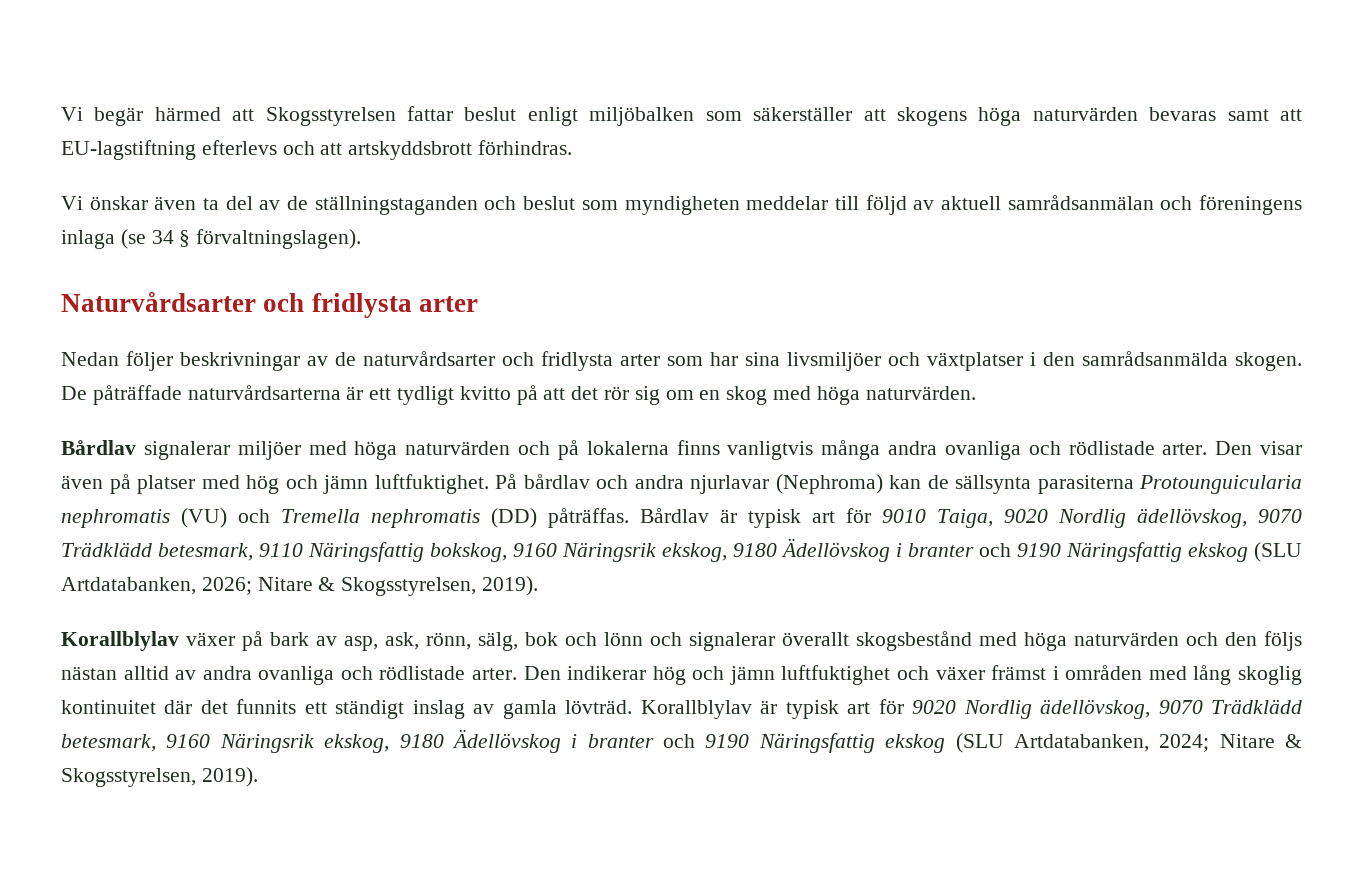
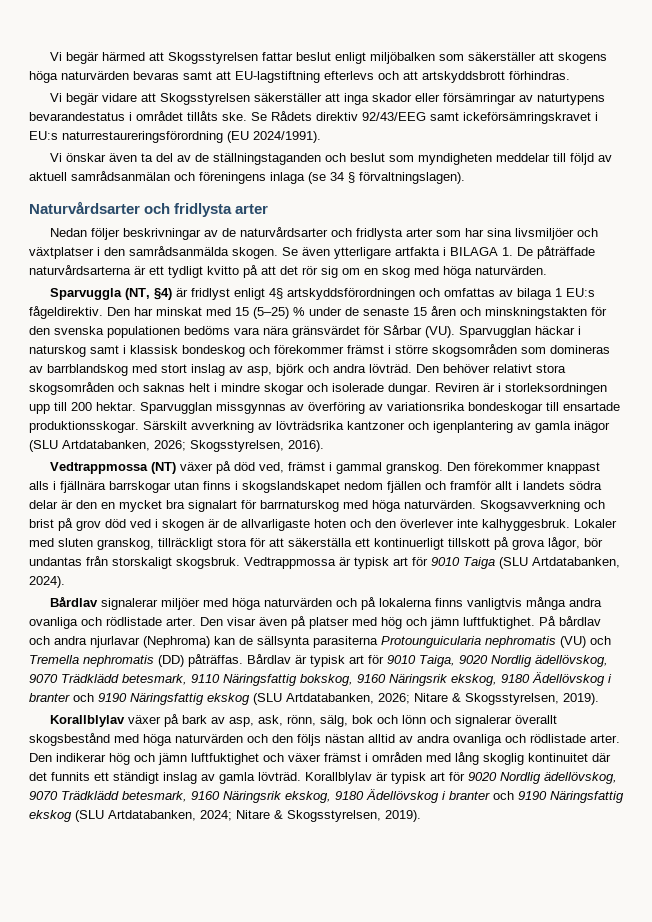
(573, 147) none -> [50,93,606,105] [29,111,598,124] [29,131,321,143] // Vi begär vidare att Skogsstyrelsen säkerställer att inga skador eller försämringar av naturtypens bevarandestatus i området tillåts ske. Se Rådets direktiv 92/43/EEG samt ickeförsämringskravet i EU:s naturrestaureringsförordning (EU 2024/1991).
(1302, 361) none -> [282,247,513,259] Se även ytterligare artfakta i BILAGA 1.
(976, 393) none -> [50,288,596,300] [29,306,607,319] [29,325,581,338] [29,344,610,357] [29,364,566,376] [29,382,607,395] [29,402,620,414] [29,421,610,433] [29,440,324,452] [50,461,601,474] [29,481,602,493] [29,500,605,512] [29,518,617,531] [29,537,603,550] [29,556,620,569] [29,576,65,588] // Sparvuggla (NT, §4) är fridlyst enligt 4§ artskyddsförordningen och omfattas av bilaga 1 EU:s fågeldirektiv. Den har minskat med 15 (5–25) % under de senaste 15 åren och minskningstakten för den svenska populationen bedöms vara nära gränsvärdet för Sårbar (VU). Sparvugglan häckar i naturskog samt i klassisk bondeskog och förekommer främst i större skogsområden som domineras av barrblandskog med stort inslag av asp, björk och andra lövträd. Den behöver relativt stora skogsområden och saknas helt i mindre skogar och isolerade dungar. Reviren är i storleksordningen upp till 200 hektar. Sparvugglan missgynnas av överföring av variationsrika bondeskogar till ensartade produktionsskogar. Särskilt avverkning av lövträdsrika kantzoner och igenplantering av gamla inägor (SLU Artdatabanken, 2026; Skogsstyrelsen, 2016). // Vedtrappmossa (NT) växer på död ved, främst i gammal granskog. Den förekommer knappast alls i fjällnära barrskogar utan finns i skogslandskapet nedom fjällen och framför allt i landets södra delar är den en mycket bra signalart för barrnaturskog med höga naturvärden. Skogsavverkning och brist på grov död ved i skogen är de allvarligaste hoten och den överlever inte kalhyggesbruk. Lokaler med sluten granskog, tillräckligt stora för att säkerställa ett kontinuerligt tillskott på grova lågor, bör undantas från storskaligt skogsbruk. Vedtrappmossa är typisk art för 9010 Taiga (SLU Artdatabanken, 2024).

